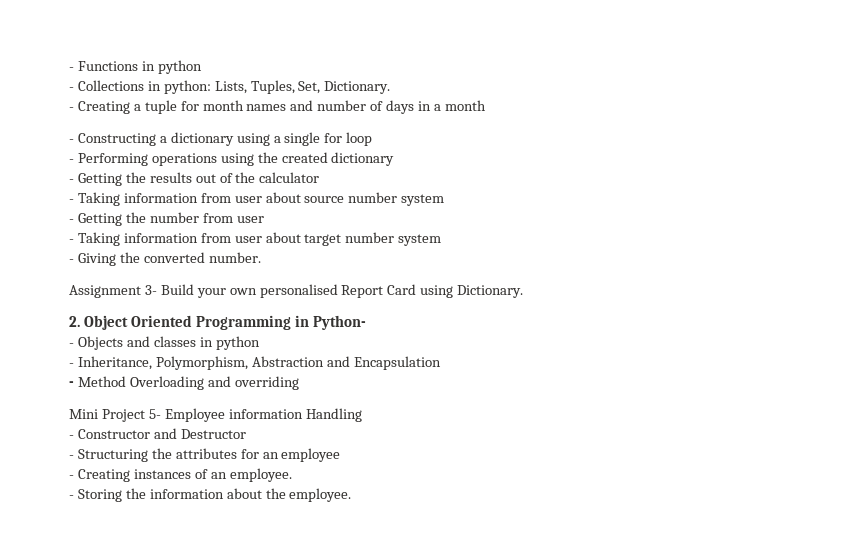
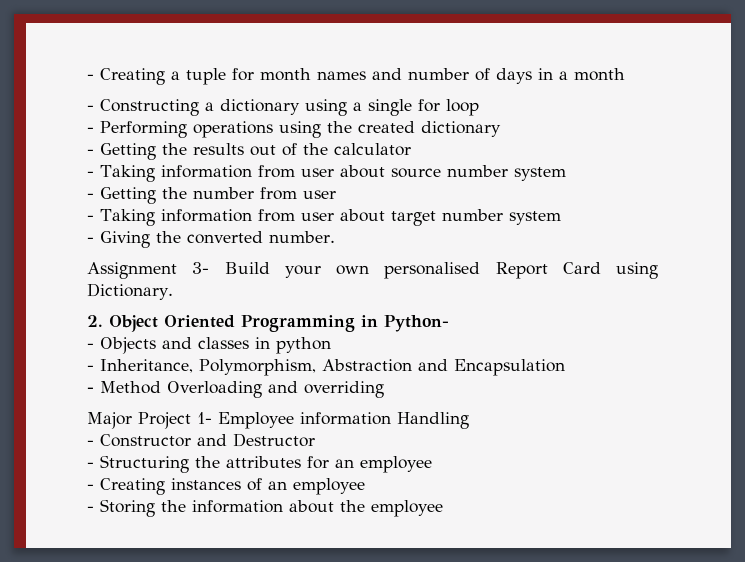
[69,60,202,74] [69,80,391,94] [69,107,74,111] - Functions in python // - Collections in python: Lists, Tuples, Set, Dictionary. // - -> [87,74,94,80] -
[69,409,161,422] Mini Project 5- -> [87,412,212,429] Major Project 1-
[229,468,292,482] employee. -> [293,478,365,495] employee
[289,488,352,502] employee. -> [371,500,443,517] employee

